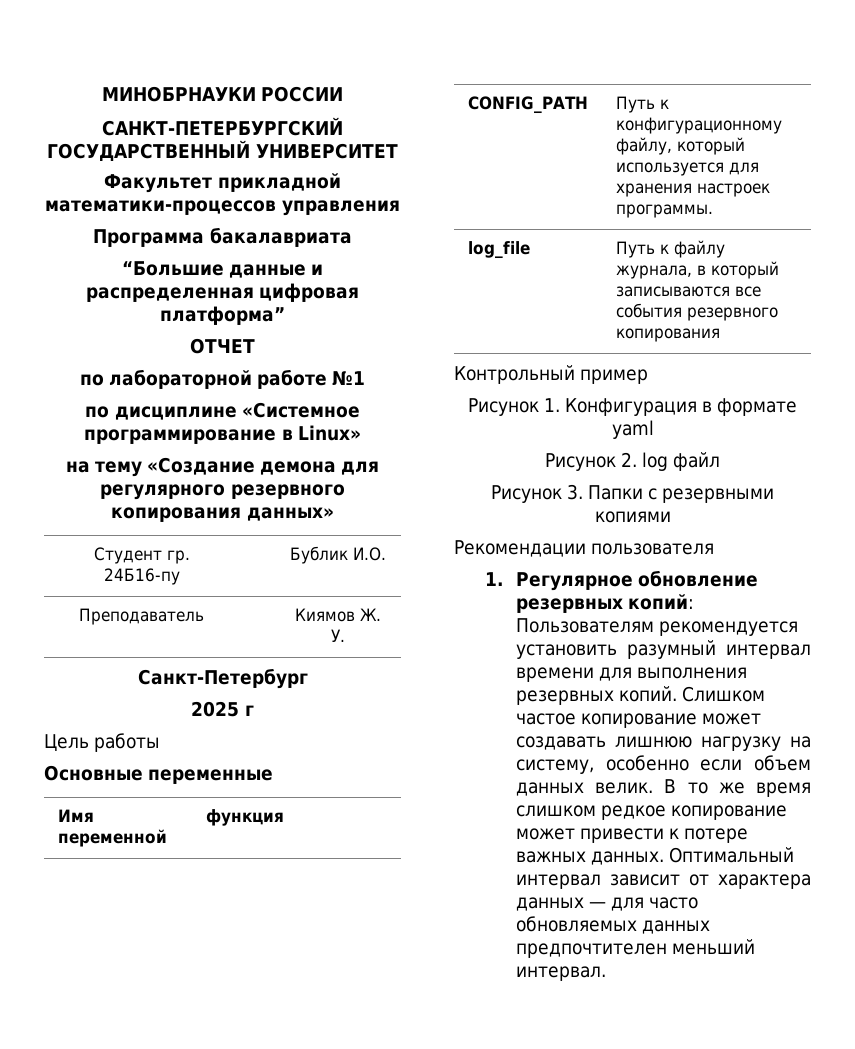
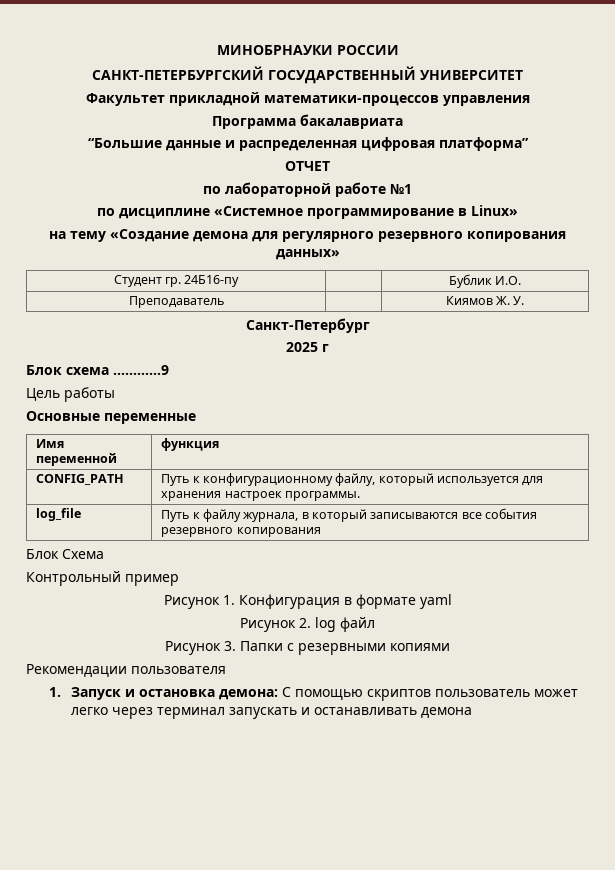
(254, 710) none -> [26,365,169,375] // Блок схема …………9
(720, 335) none -> [26,549,104,559] // Блок Схема
[515,570,758,591] [515,594,694,613] [515,618,798,636] [515,640,811,659] [515,667,748,682] [515,686,766,705] [515,713,762,728] [515,736,811,751] [515,755,811,774] [515,779,811,797] [515,805,788,820] [515,828,749,843] [515,847,795,865] [515,874,811,889] [515,897,699,911] [515,916,710,934] [515,939,755,958] [515,966,606,981] Регулярное обновление резервных копий: Пользователям рекомендуется установить разумный интервал времени для выполнения резервных копий. Слишком частое копирование может создавать лишнюю нагрузку на систему, особенно если объем данных велик. В то же время слишком редкое копирование может привести к потере важных данных. Оптимальный интервал зависит от характера данных — для часто обновляемых данных предпочтителен меньший интервал. -> [71,687,579,701] [71,707,473,719] Запуск и остановка демона: С помощью скриптов пользователь может легко через терминал запускать и останавливать демона

